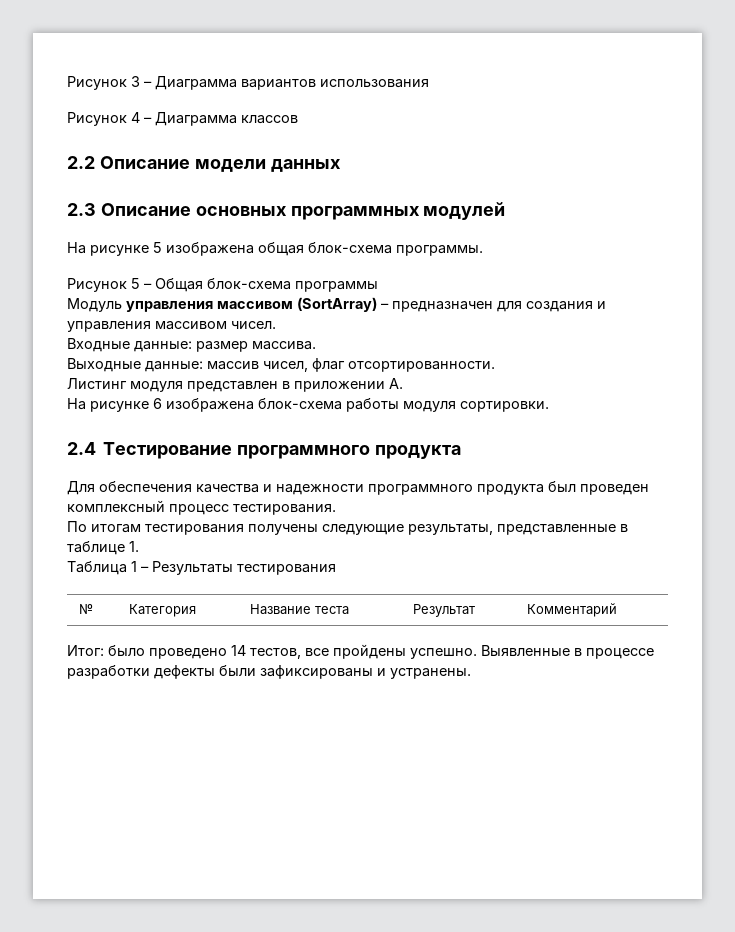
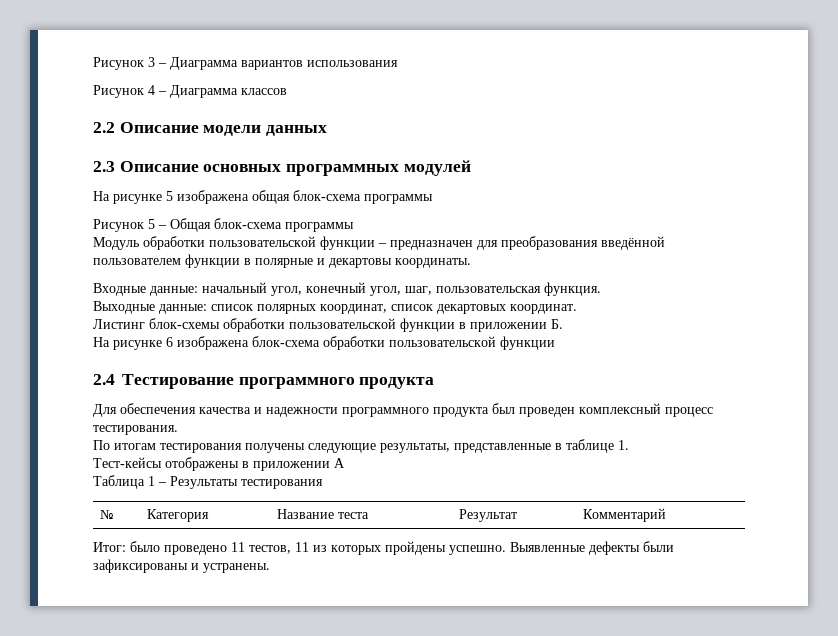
[396,245,483,256] программы. -> [364,194,433,204] программы
[126,297,606,312] [67,321,276,332] [67,338,316,352] [67,358,495,372] [67,378,403,392] управления массивом (SortArray) – предназначен для создания и управления массивом чисел. // Входные данные: размер массива. // Выходные данные: массив чисел, флаг отсортированности. // Листинг модуля представлен в приложении А. -> [143,236,665,250] [93,254,471,268] [93,282,601,296] [93,301,577,314] [93,318,563,332] обработки пользовательской функции – предназначен для преобразования введённой пользователем функции в полярные и декартовы координаты. // Входные данные: начальный угол, конечный угол, шаг, пользовательская функция. // Выходные данные: список полярных координат, список декартовых координат. // Листинг блок-схемы обработки пользовательской функции в приложении Б.
[346,398,549,412] работы модуля сортировки. -> [323,336,555,350] обработки пользовательской функции
(139, 546) none -> [93,457,345,471] // Тест-кейсы отображены в приложении А
[231,644,654,659] [67,665,150,679] 14 тестов, все пройдены успешно. Выявленные в процессе разработки -> [231,541,585,555] 11 тестов, 11 из которых пройдены успешно. Выявленные

